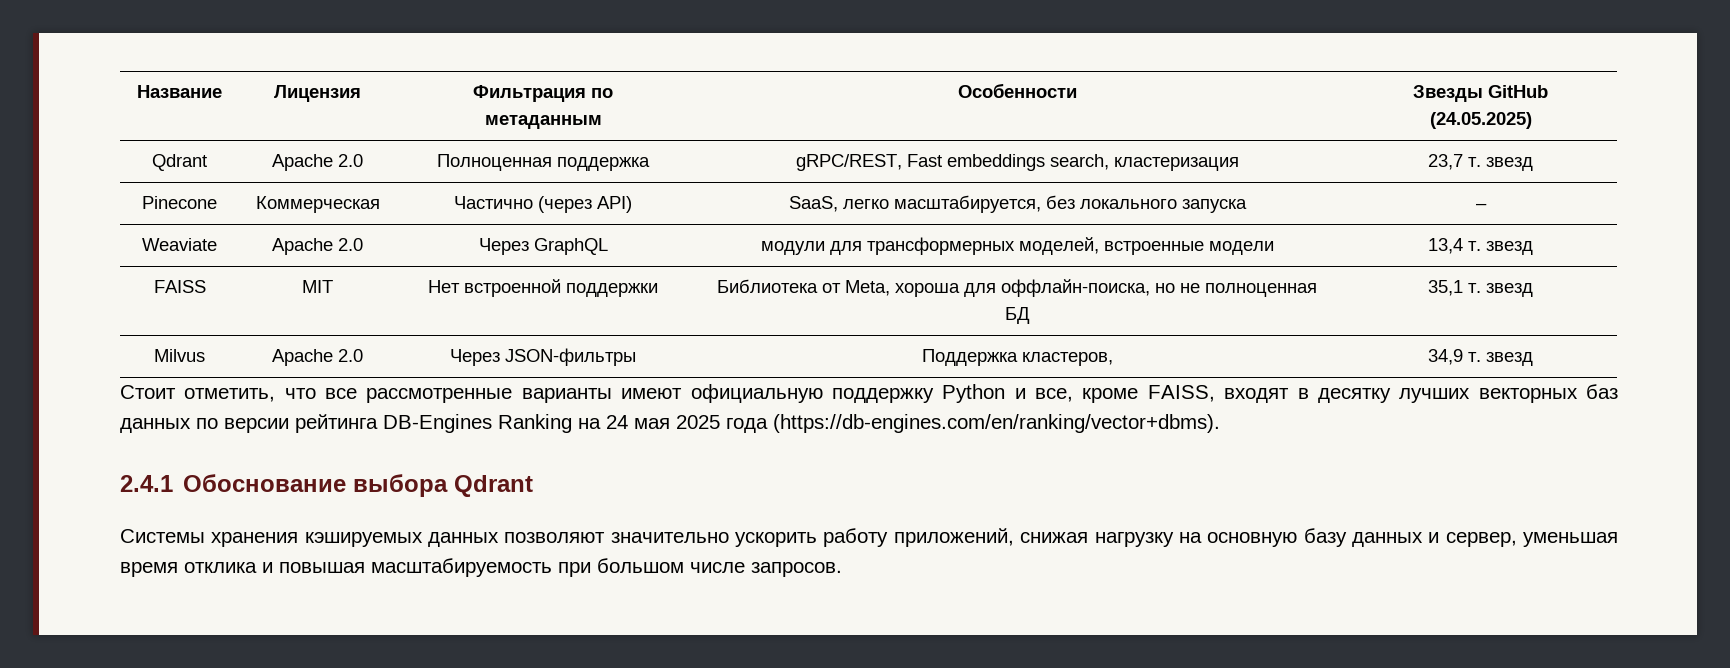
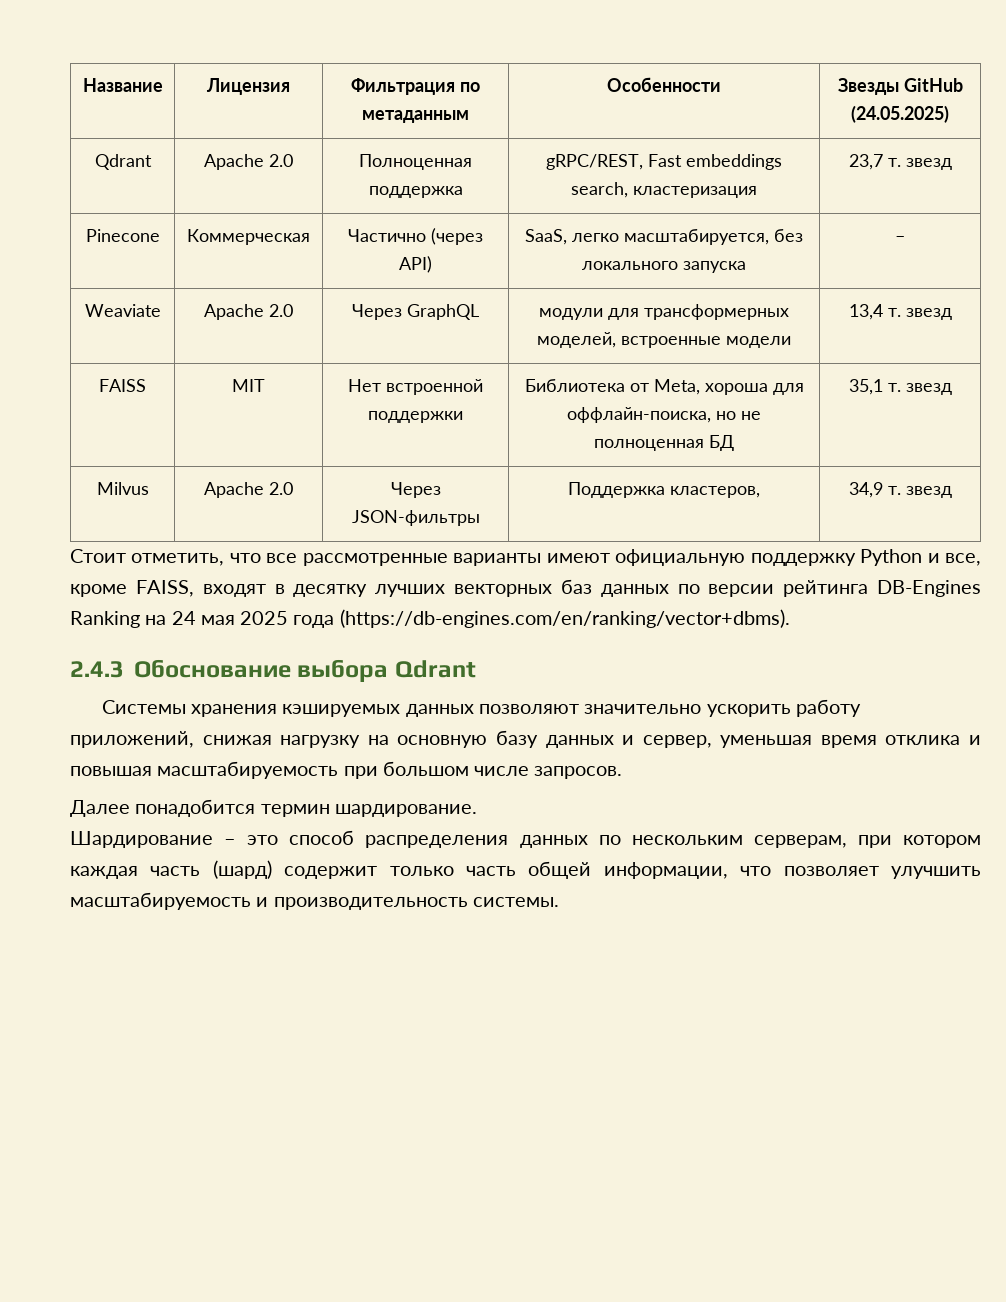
[120,475,173,492] 2.4.1 -> [70,661,124,678] 2.4.3
(842, 569) none -> [70,799,477,817] [70,830,982,848] [70,860,981,879] [70,892,559,910] // Далее понадобится термин шардирование. // Шардирование – это способ распределения данных по нескольким серверам, при котором каждая часть (шард) содержит только часть общей информации, что позволяет улучшить масштабируемость и производительность системы.

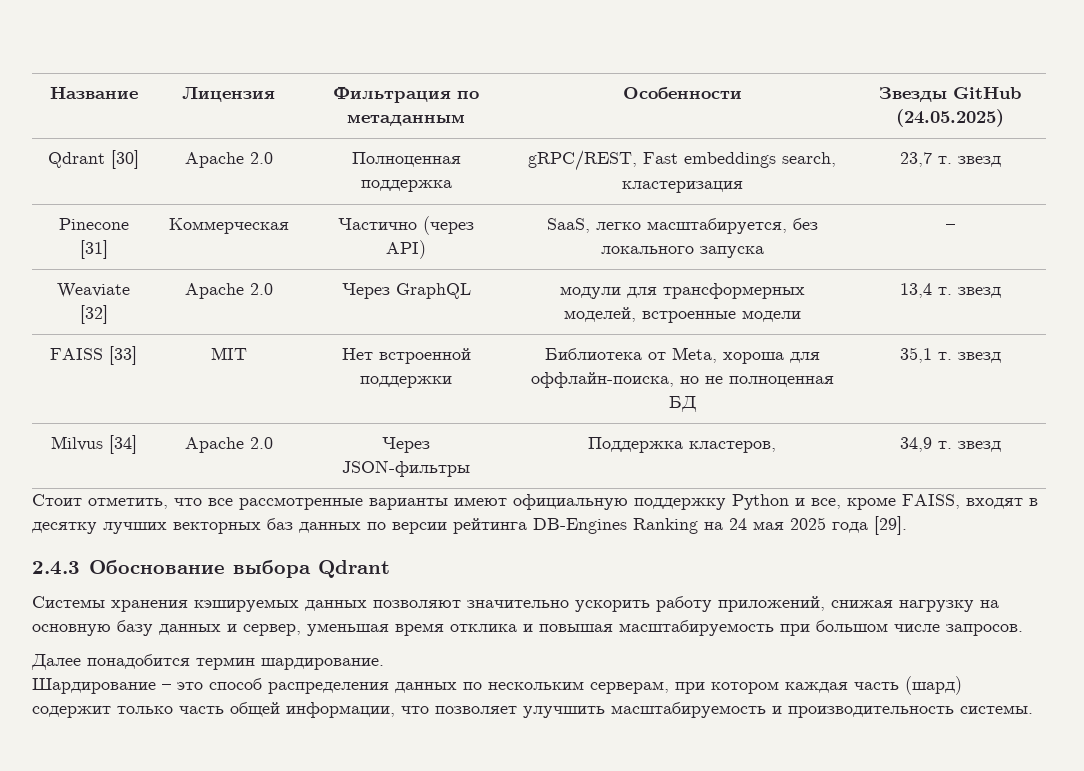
(152, 162) none -> [111,150,139,169] [30]
(160, 235) none -> [79,240,108,259] [31]
(161, 310) none -> [79,305,108,324] [32]
(146, 385) none -> [109,346,137,365] [33]
(149, 488) none -> [108,435,137,454] [34]
[339,609,790,628] (https://db-engines.com/en/ranking/vector+dbms). -> [874,516,907,535] [29].

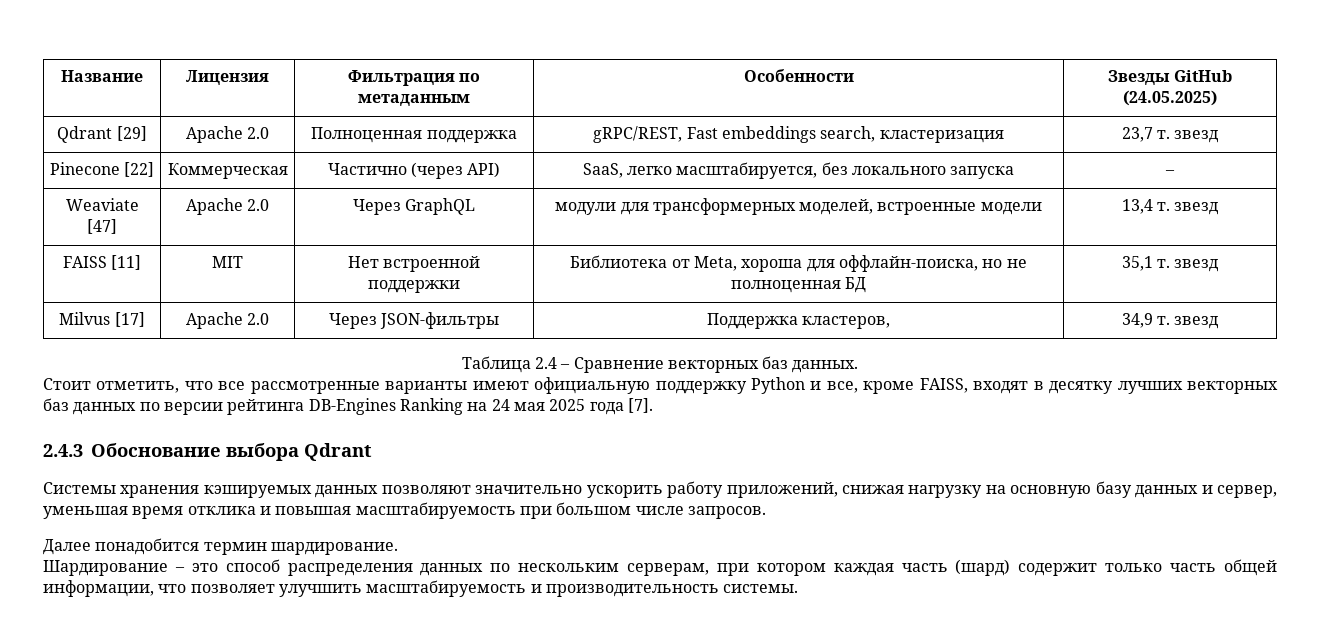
[111,150,139,169] [30] -> [116,126,147,141] [29]
[79,240,108,259] [31] -> [124,162,155,177] [22]
[79,305,108,324] [32] -> [87,219,117,234] [47]
[109,346,137,365] [33] -> [111,255,142,270] [11]
[108,435,137,454] [34] -> [114,312,145,327] [17]
(1001, 446) none -> [461,356,859,373] // Таблица 2.4 – Сравнение векторных баз данных.
[874,516,907,535] [29]. -> [627,398,653,413] [7].

